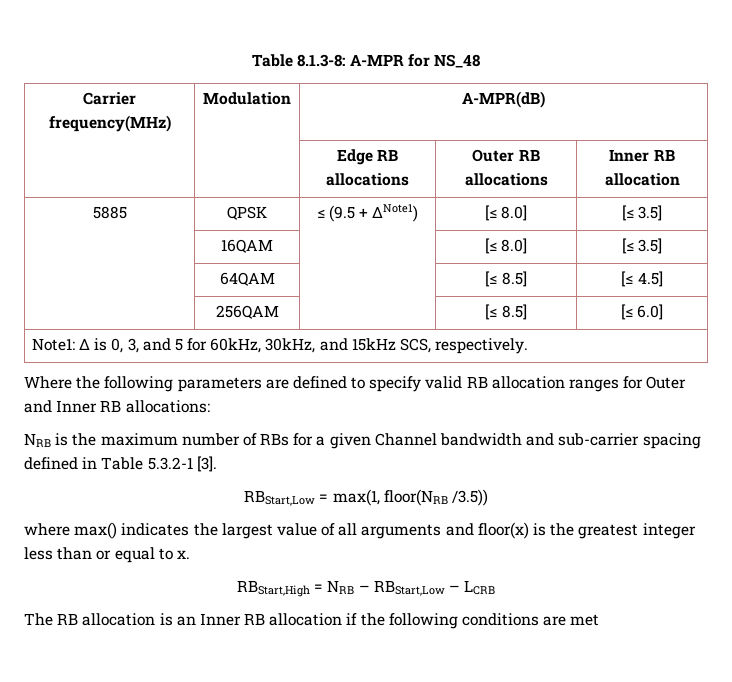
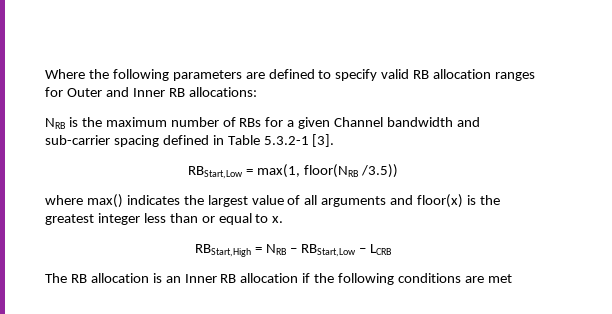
[252,54,480,68] [83,92,136,105] [48,115,171,132] [203,92,291,105] [462,91,545,108] [336,149,399,165] [326,173,409,186] [472,149,540,162] [464,173,548,186] [609,149,675,162] [604,173,680,186] [92,206,127,219] [227,206,267,220] [316,204,419,222] [484,205,528,221] [621,205,663,221] [221,239,273,253] [484,238,528,254] [621,238,663,254] [219,272,275,286] [485,271,527,287] [621,271,663,287] [215,305,279,319] [485,304,527,320] [620,304,664,320] [31,338,529,354] Table 8.1.3-8: A-MPR for NS_48 // Carrier frequency(MHz) | Modulation | A-MPR(dB) // | | Edge RB allocations | Outer RB allocations | Inner RB allocation // 5885 | QPSK | ≤ (9.5 + ΔNote1) | [≤ 8.0] | [≤ 3.5] // | 16QAM | | [≤ 8.0] | [≤ 3.5] // | 64QAM | | [≤ 8.5] | [≤ 4.5] // | 256QAM | | [≤ 8.5] | [≤ 6.0] // Note1: Δ is 0, 3, and 5 for 60kHz, 30kHz, and 15kHz SCS, respectively. // -> (45, 74) none

